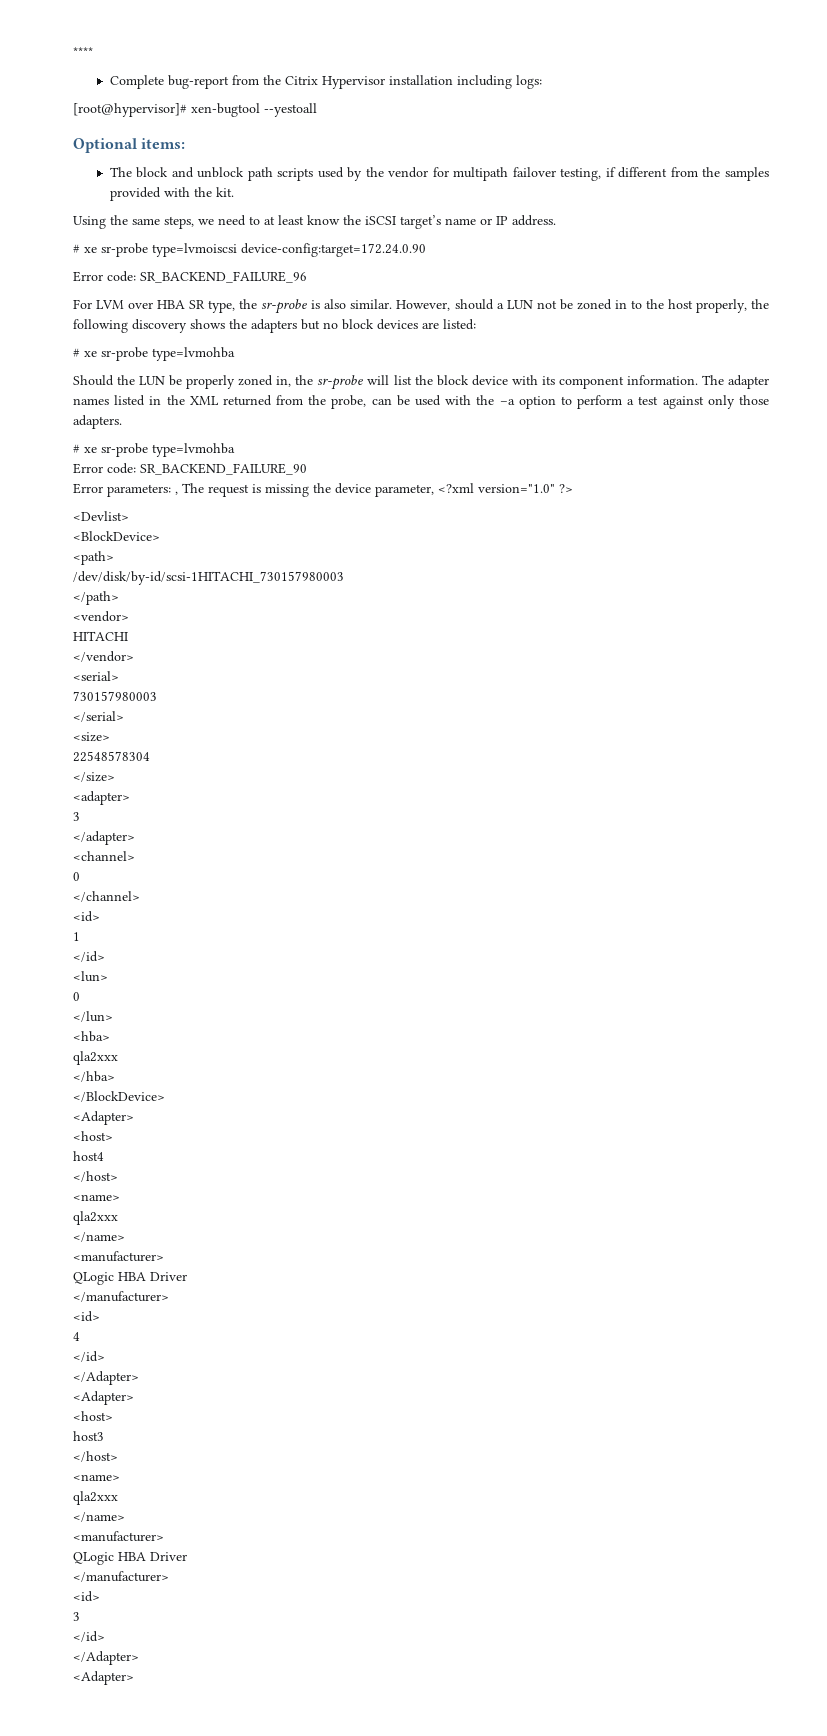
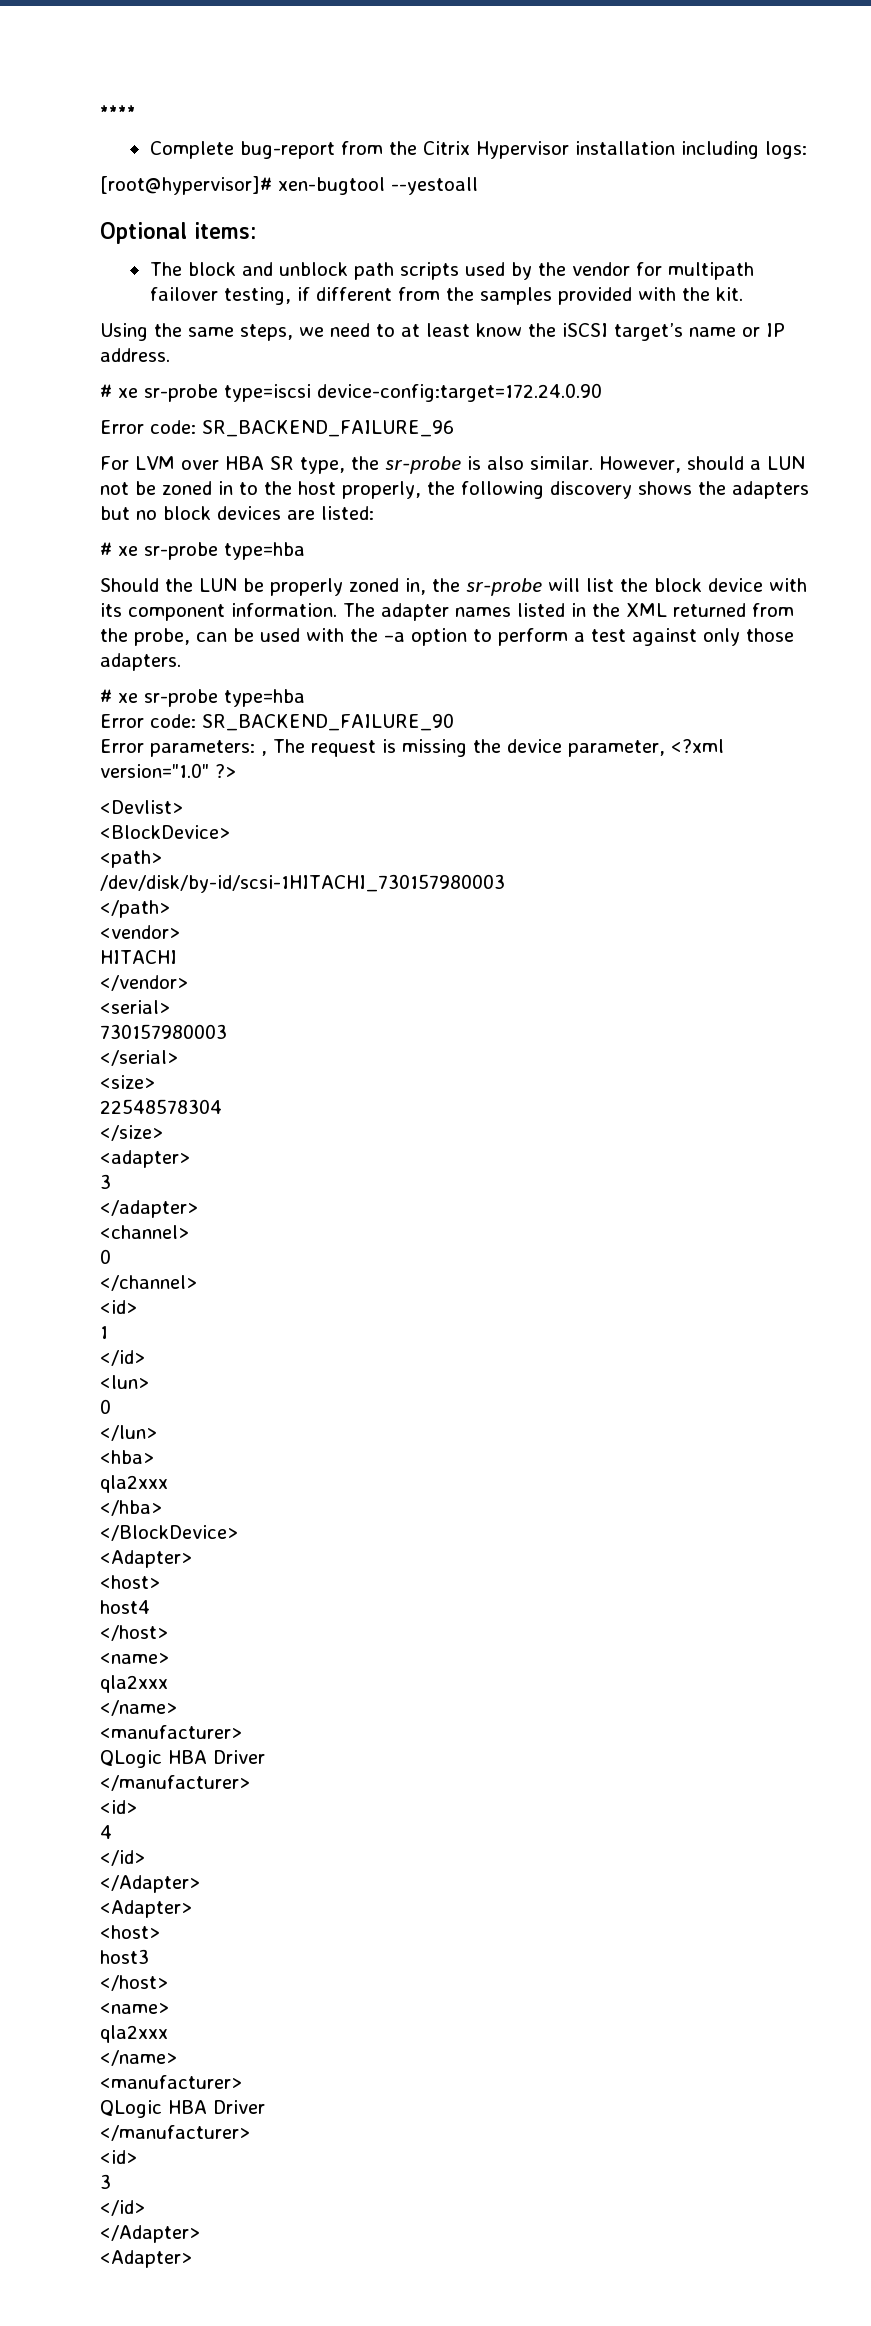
[152,243,237,257] type=lvmoiscsi -> [224,384,311,402] type=iscsi
[152,347,235,361] type=lvmohba -> [224,542,305,560] type=hba
[152,443,235,457] type=lvmohba -> [224,689,305,707] type=hba

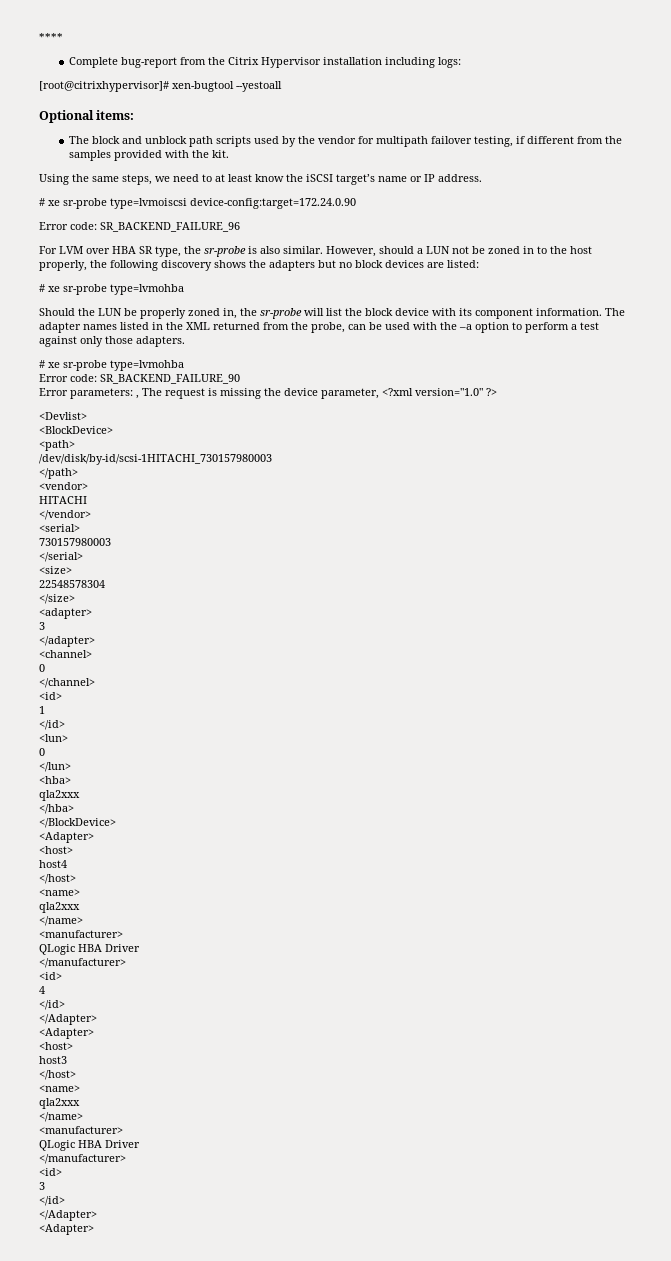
[100,176,272,195] [root@hypervisor]# -> [39,81,169,92] [root@citrixhypervisor]#
[224,384,311,402] type=iscsi -> [110,198,187,209] type=lvmoiscsi
[224,542,305,560] type=hba -> [110,284,184,295] type=lvmohba
[224,689,305,707] type=hba -> [110,360,184,371] type=lvmohba

